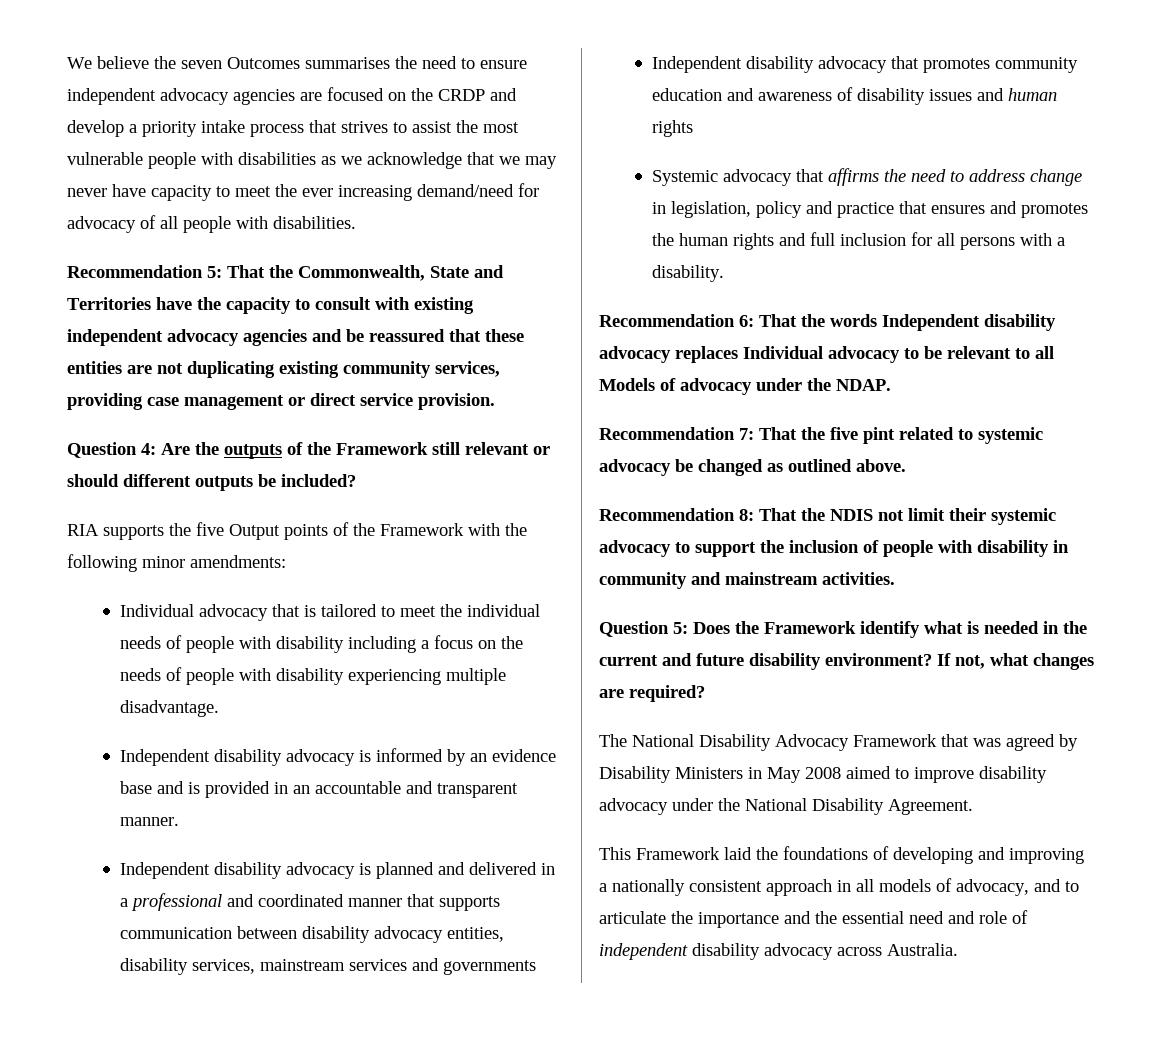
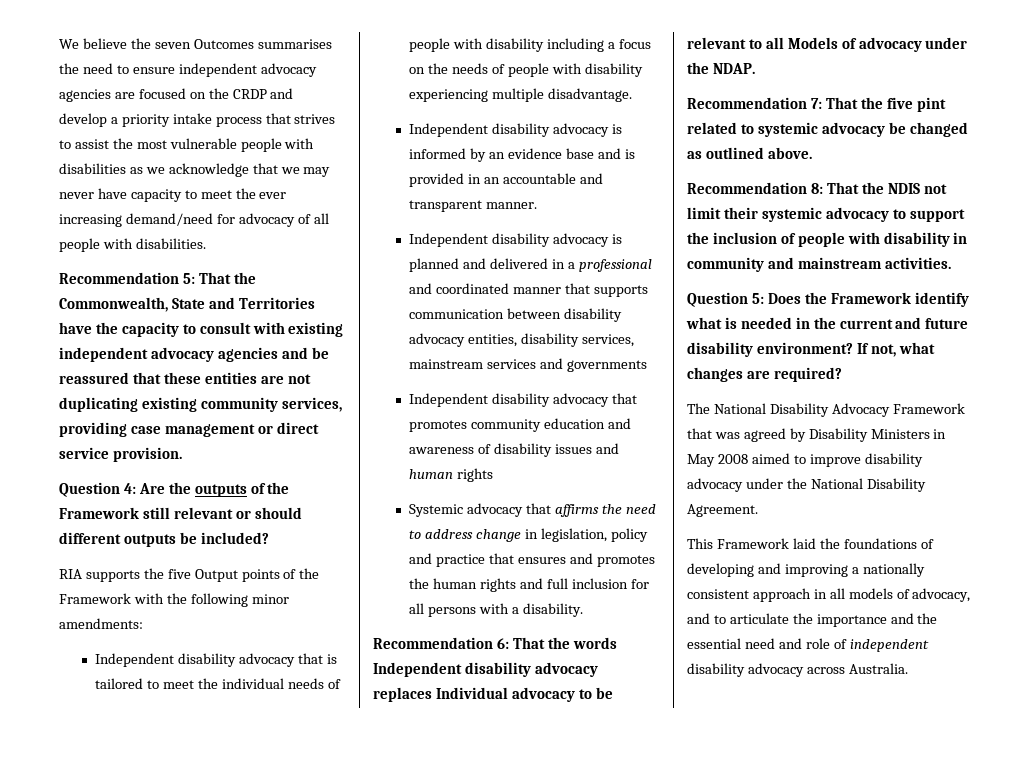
[119,604,194,617] Individual -> [95,653,236,667] Independent disability

